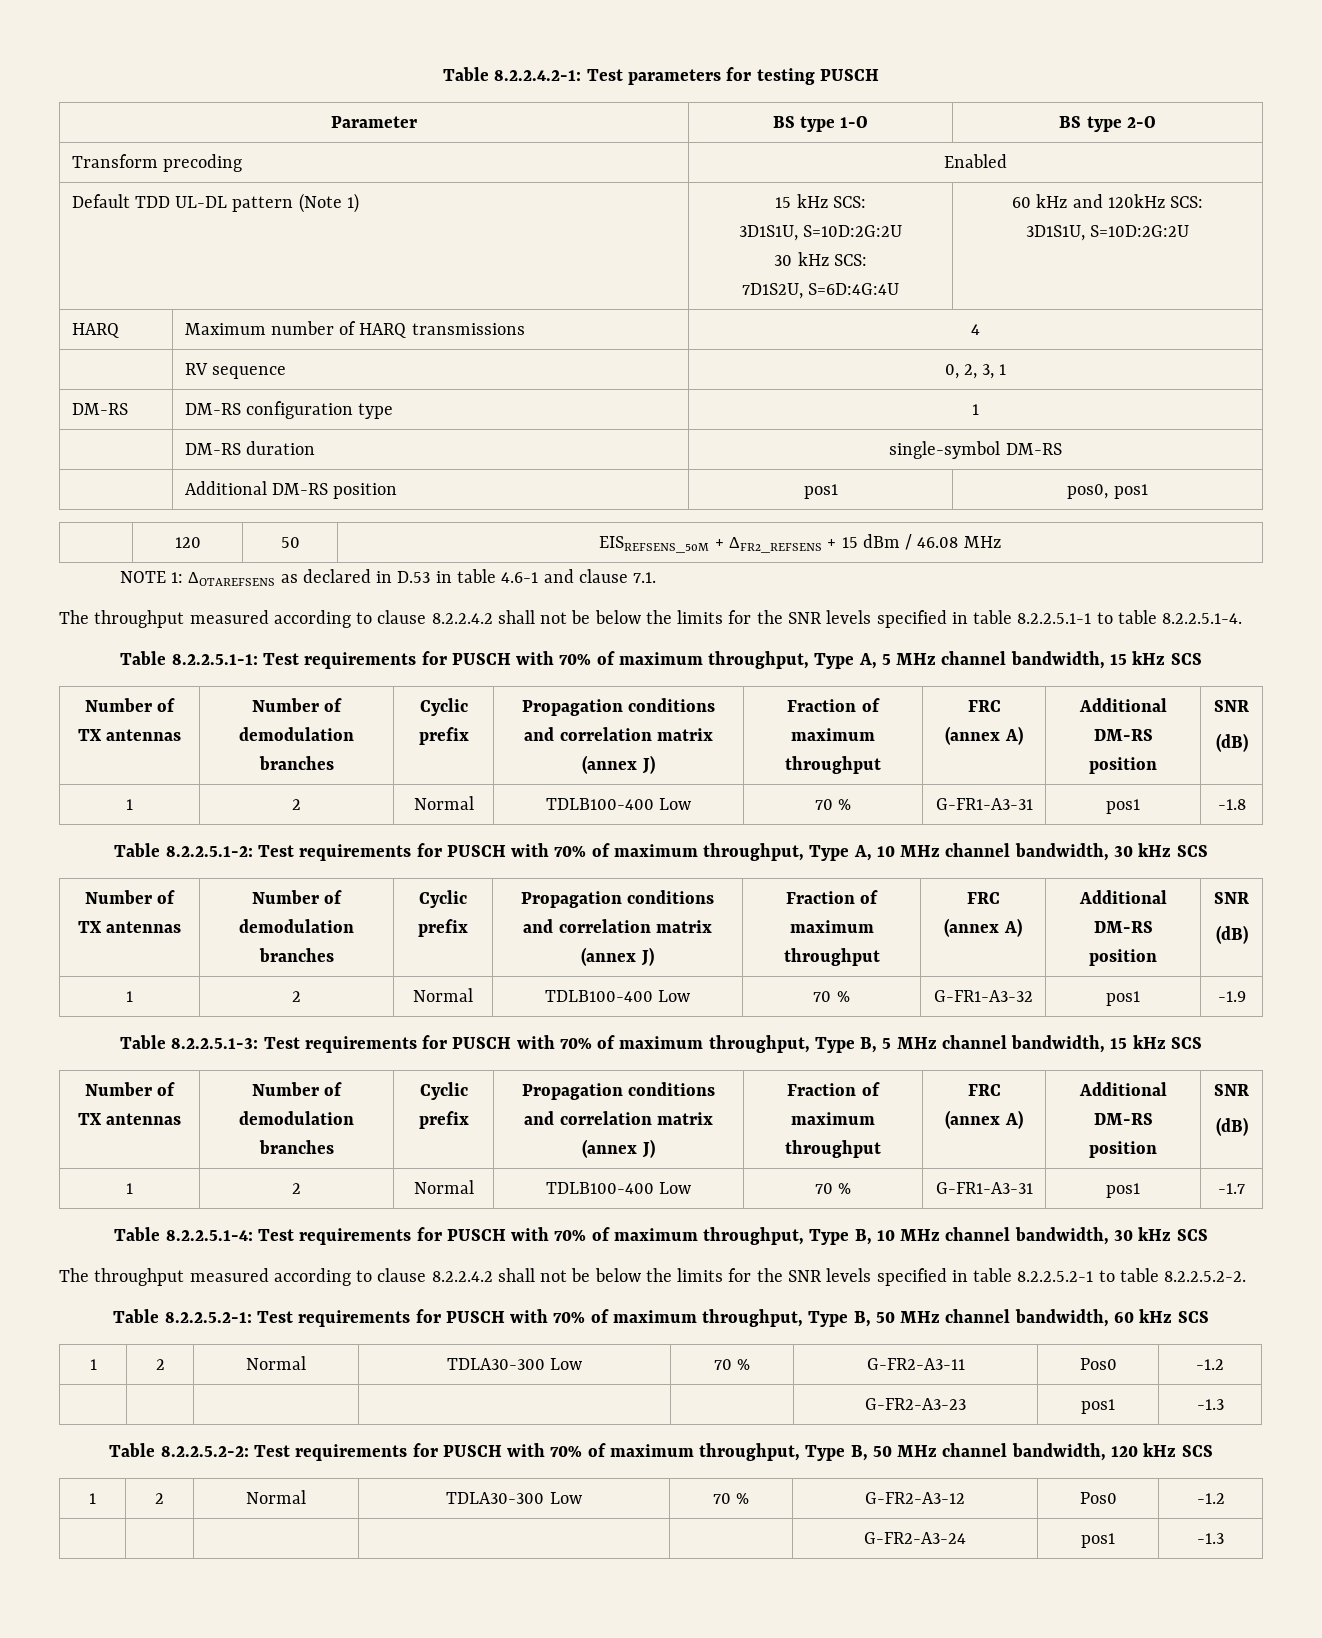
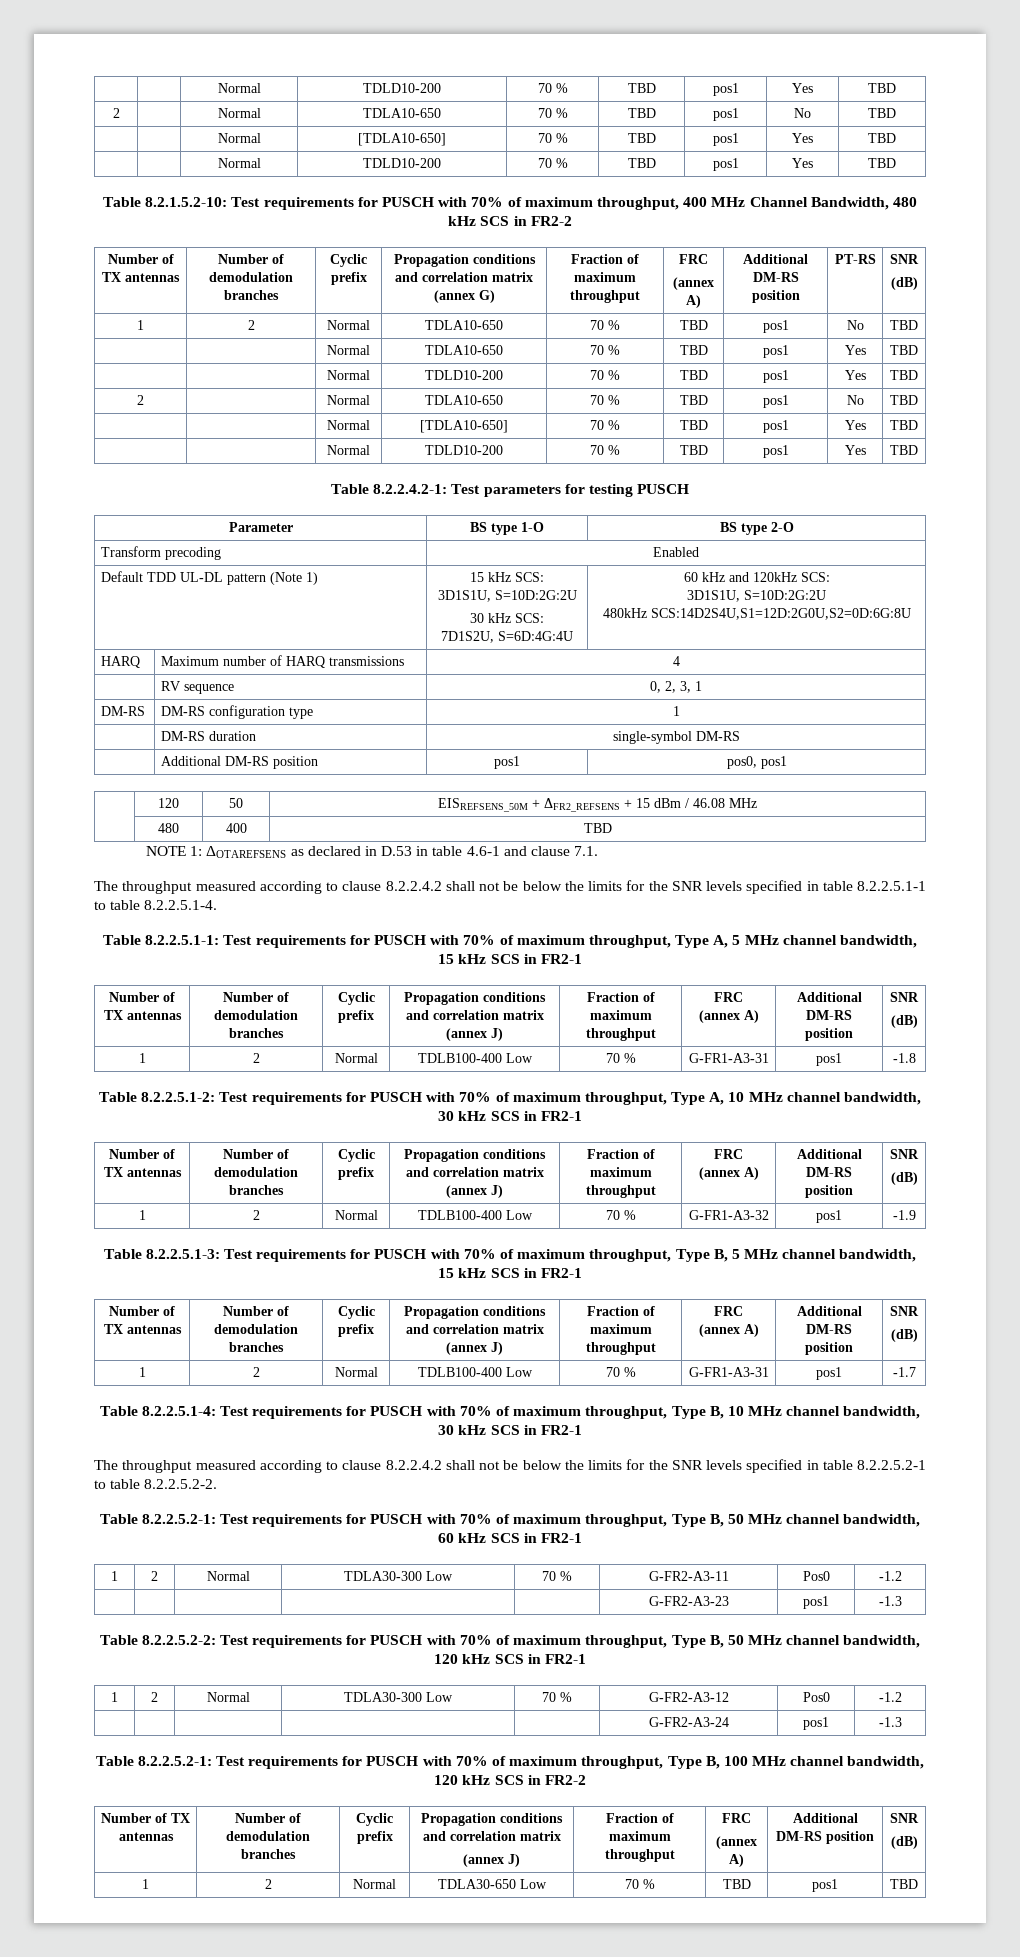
(443, 74) none -> [217,83,261,93] [363,83,441,93] [537,83,568,93] [627,83,656,93] [712,83,739,96] [792,83,813,93] [868,83,896,93] [112,108,120,118] [217,108,261,118] [363,108,441,118] [537,108,568,118] [627,108,656,118] [712,108,739,121] [794,108,811,118] [868,108,896,118] [217,133,261,143] [358,133,446,146] [537,133,568,143] [627,133,656,143] [712,133,739,146] [792,133,813,143] [868,133,896,143] [217,158,261,168] [363,158,441,168] [537,158,568,168] [627,158,656,168] [712,158,739,171] [792,158,813,168] [868,158,896,168] [103,197,917,210] [448,216,572,226] [107,254,174,264] [102,272,180,282] [218,254,284,264] [209,272,293,282] [224,290,279,300] [330,254,367,267] [330,272,367,285] [393,254,536,267] [395,272,533,282] [433,290,495,303] [571,254,639,264] [574,272,636,282] [570,290,640,303] [679,254,708,264] [673,277,714,290] [686,295,701,308] [743,254,808,264] [752,272,799,282] [751,290,800,303] [834,254,876,264] [890,254,919,264] [890,277,918,290] [137,320,144,330] [247,320,255,330] [327,320,370,330] [425,320,503,330] [590,320,620,330] [679,320,708,330] [762,320,789,333] [846,320,864,330] [890,320,918,330] [327,345,370,355] [425,345,503,355] [590,345,620,355] [679,345,708,355] [762,345,789,358] [844,345,866,355] [890,345,918,355] [327,370,370,380] [425,370,503,380] [590,370,620,380] [679,370,708,380] [762,370,789,383] [844,370,866,380] [890,370,918,380] [137,395,144,405] [327,395,370,405] [425,395,503,405] [590,395,620,405] [679,395,708,405] [762,395,789,408] [846,395,864,405] [890,395,918,405] [327,420,370,430] [420,420,508,433] [590,420,620,430] [679,420,708,430] [762,420,789,433] [844,420,866,430] [890,420,918,430] [327,445,370,455] [425,445,503,455] [590,445,620,455] [679,445,708,455] [762,445,789,458] [844,445,866,455] [890,445,918,455] | | Normal | TDLD10-200 | 70 % | TBD | pos1 | Yes | TBD // 2 | | Normal | TDLA10-650 | 70 % | TBD | pos1 | No | TBD // | | Normal | [TDLA10-650] | 70 % | TBD | pos1 | Yes | TBD // | | Normal | TDLD10-200 | 70 % | TBD | pos1 | Yes | TBD // Table 8.2.1.5.2-10: Test requirements for PUSCH with 70% of maximum throughput, 400 MHz Channel Bandwidth, 480 kHz SCS in FR2-2 // Number of TX antennas | Number of demodulation branches | Cyclic prefix | Propagation conditions and correlation matrix (annex G) | Fraction of maximum throughput | FRC // (annex A) | Additional DM-RS position | PT-RS | SNR // (dB) // 1 | 2 | Normal | TDLA10-650 | 70 % | TBD | pos1 | No | TBD // | | Normal | TDLA10-650 | 70 % | TBD | pos1 | Yes | TBD // | | Normal | TDLD10-200 | 70 % | TBD | pos1 | Yes | TBD // 2 | | Normal | TDLA10-650 | 70 % | TBD | pos1 | No | TBD // | | Normal | [TDLA10-650] | 70 % | TBD | pos1 | Yes | TBD // | | Normal | TDLD10-200 | 70 % | TBD | pos1 | Yes | TBD //
(1190, 231) none -> [602,608,911,620] // 480kHz SCS:14D2S4U,S1=12D:2G0U,S2=0D:6G:8U
(1001, 542) none -> [158,823,179,833] [225,823,247,833] [583,823,612,833] // | 480 | 400 | TBD
(1202, 659) none -> [523,954,582,964] in FR2-1
(1208, 851) none -> [523,1111,582,1121] in FR2-1
(1203, 1043) none -> [523,1268,582,1278] in FR2-1
(1208, 1235) none -> [523,1425,582,1435] in FR2-1
(1209, 1317) none -> [523,1533,582,1543] in FR2-1
(1213, 1451) none -> [527,1654,586,1664] in FR2-1
(1224, 1538) none -> [95,1756,925,1769] [434,1775,586,1785] [101,1813,190,1823] [118,1832,174,1841] [235,1813,301,1823] [226,1831,310,1841] [241,1849,296,1859] [356,1813,393,1826] [356,1831,393,1844] [421,1813,563,1826] [422,1831,561,1841] [463,1854,520,1867] [605,1813,674,1823] [608,1831,671,1841] [604,1849,675,1862] [722,1813,751,1823] [716,1836,757,1849] [729,1854,744,1867] [792,1813,858,1823] [776,1831,874,1844] [890,1813,919,1823] [890,1836,918,1849] [142,1879,149,1889] [264,1879,272,1889] [353,1879,396,1889] [437,1879,547,1889] [624,1879,655,1889] [722,1879,751,1889] [812,1879,838,1892] [890,1879,918,1889] // Table 8.2.2.5.2-1: Test requirements for PUSCH with 70% of maximum throughput, Type B, 100 MHz channel bandwidth, 120 kHz SCS in FR2-2 // Number of TX antennas | Number of demodulation branches | Cyclic prefix | Propagation conditions and correlation matrix // (annex J) | Fraction of maximum throughput | FRC // (annex A) | Additional DM-RS position | SNR // (dB) // 1 | 2 | Normal | TDLA30-650 Low | 70 % | TBD | pos1 | TBD

